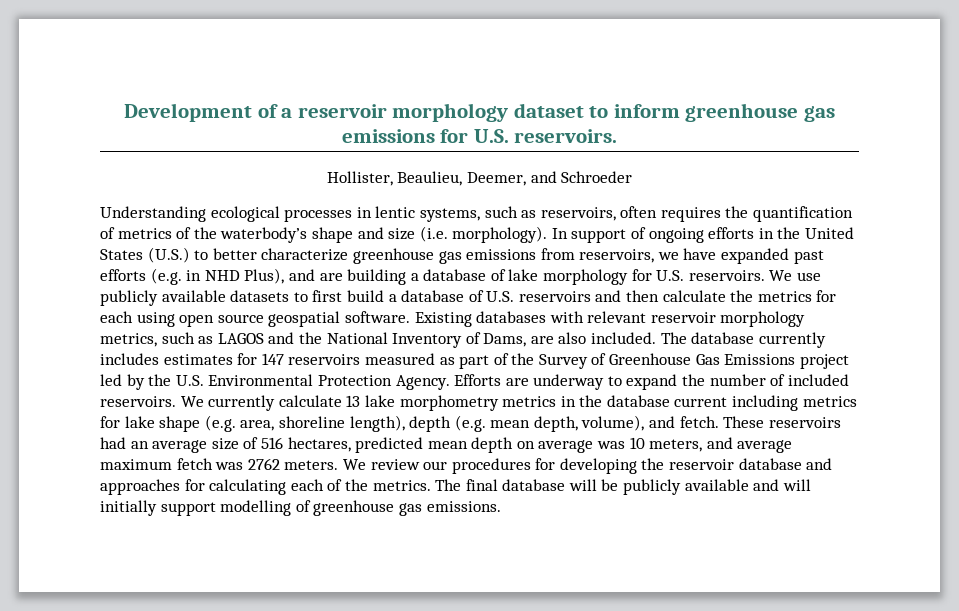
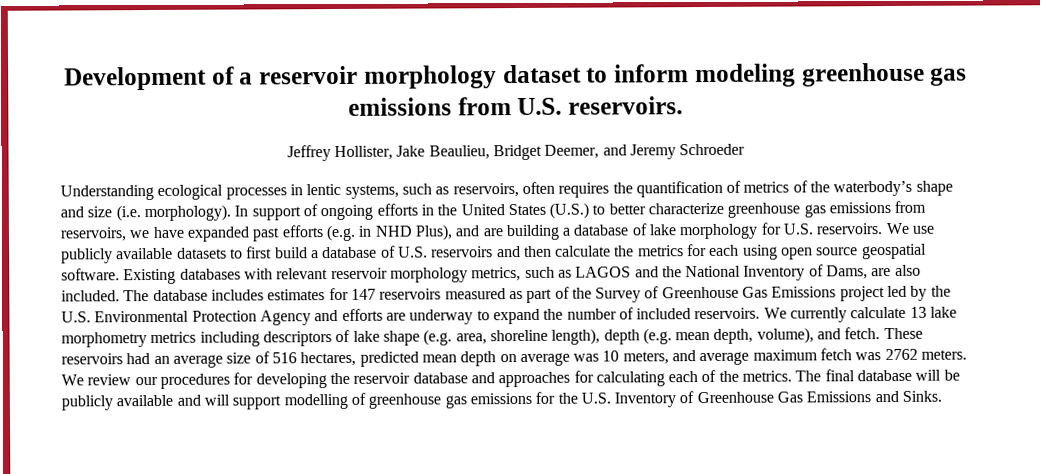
[685,103,835,122] [341,129,469,143] greenhouse gas emissions for -> [694,62,968,88] [347,97,512,116] modeling greenhouse gas emissions from
[326,171,463,186] Hollister, Beaulieu, -> [286,144,542,162] Jeffrey Hollister, Jake Beaulieu, Bridget
(557, 177) none -> [629,144,676,160] Jeremy
[758,332,826,348] currently -> (208, 295) none
[395,374,502,390] Agency. Efforts -> [259,308,383,326] Agency and efforts
[560,395,857,411] [100,416,120,428] in the database current including metrics for -> [199,329,351,347] including descriptors of
[100,500,157,516] initially -> (230, 400) none
[426,501,501,512] emissions. -> [469,390,943,408] emissions for the U.S. Inventory of Greenhouse Gas Emissions and Sinks.

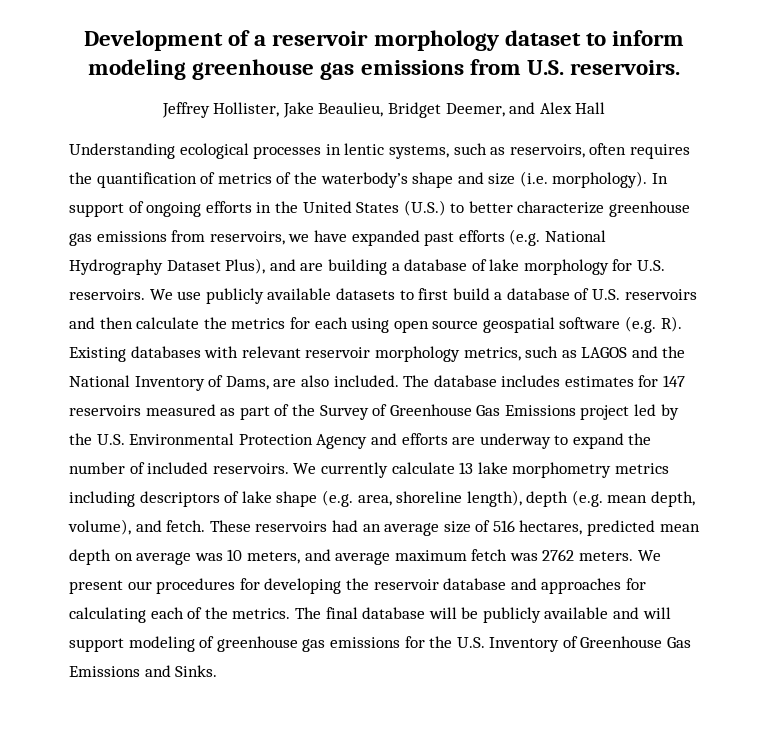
[629,143,746,160] Jeremy Schroeder -> [539,102,606,114] Alex Hall
[358,225,412,237] in NHD -> [544,230,606,242] [69,259,221,275] National Hydrography Dataset
[61,268,120,281] software. -> [559,316,682,333] software (e.g. R).
[87,374,132,386] review -> [69,580,123,594] present
[283,393,348,410] modelling -> [128,636,195,652] modeling

